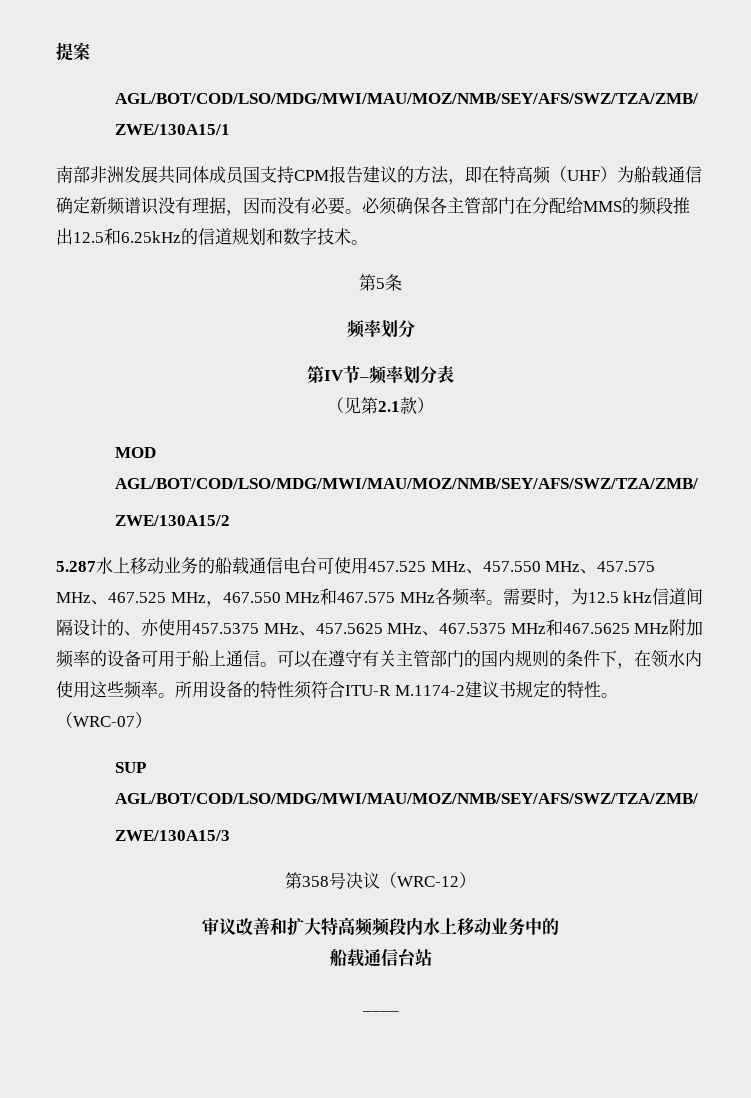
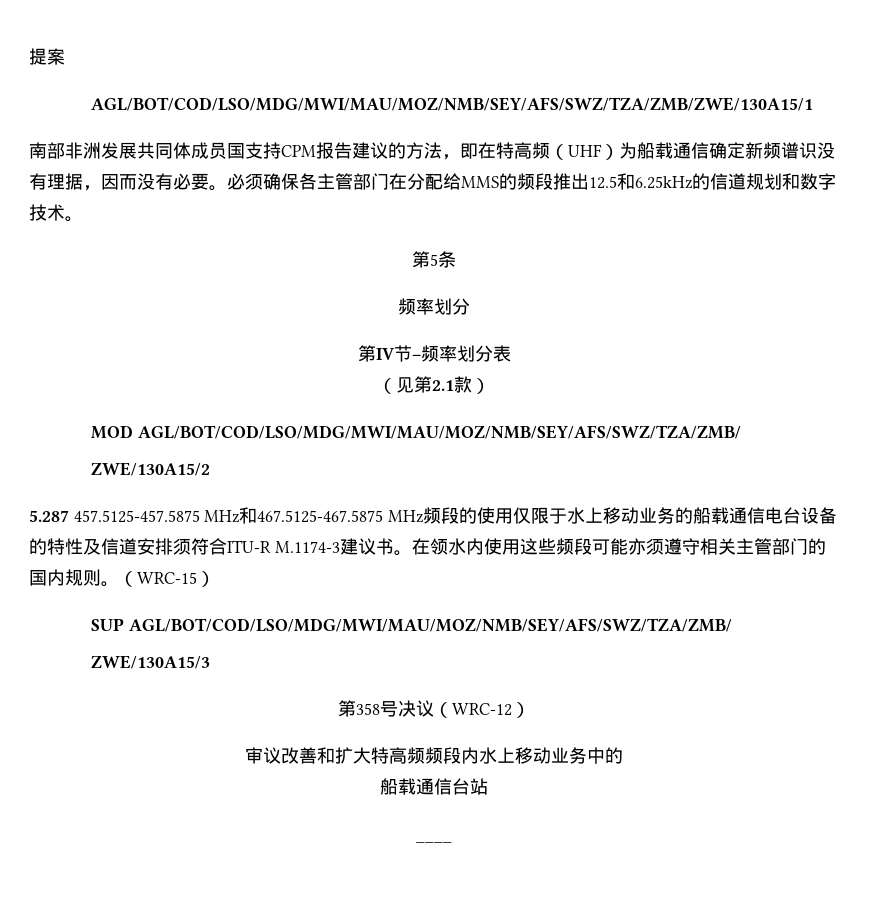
(96, 566) none -> [73,507,568,524] 457.5125-457.5875 MHz和467.5125-467.5875 MHz频段的使用仅限于
[317,557,656,574] [56,588,704,607] [56,619,704,637] [56,650,379,668] 可使用457.525 MHz、457.550 MHz、457.575 MHz、467.525 MHz，467.550 MHz和467.575 MHz各频率。需要时，为12.5 kHz信道间隔设计的、亦使用457.5375 MHz、457.5625 MHz、467.5375 MHz和467.5625 MHz附加频率的设备可用于船上通信。可以在遵守有 -> [801,507,838,524] [29,538,718,556] 设备的特性及信道安排须符合ITU-R M.1174-3建议书。在领水内使用这些频段可能亦须遵守相
[549,650,702,669] [56,681,618,699] [56,712,135,728] 的条件下，在领水内使用这些频率。所用设备的特性须符合ITU-R M.1174-2建议书规定的特性。（WRC-07 -> [101,571,197,587] 。（WRC-15

